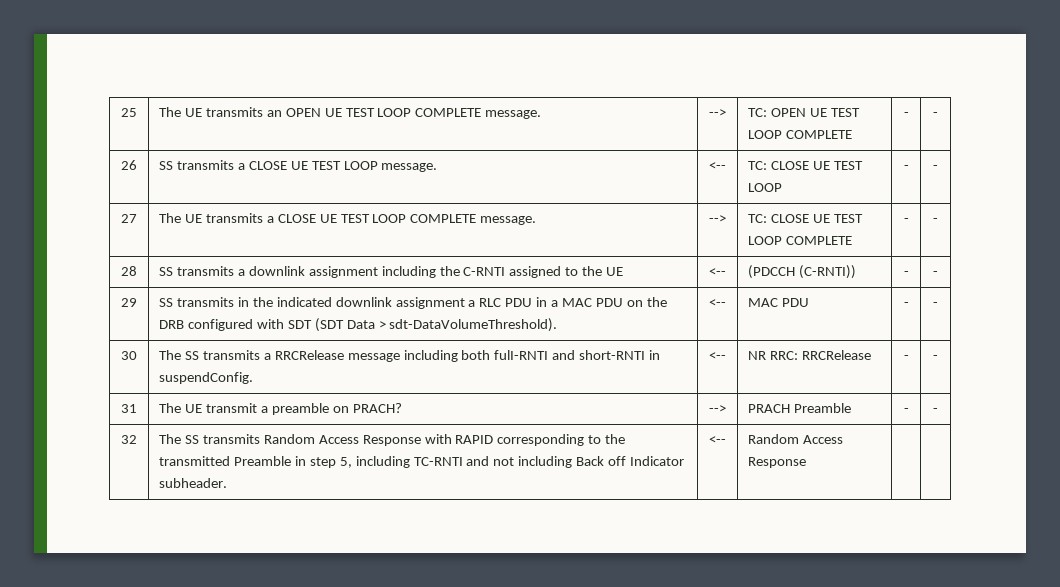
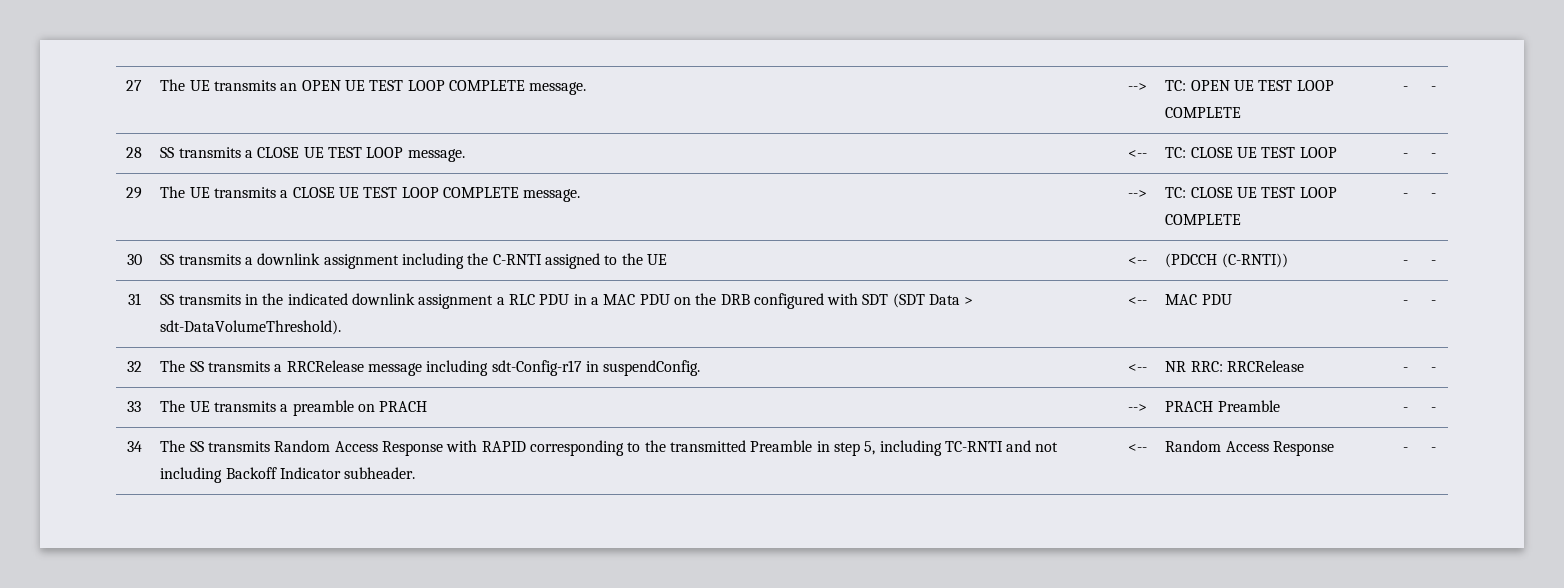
[121,108,137,117] 25 -> [126,80,142,91] 27
[121,160,137,170] 26 -> [126,147,142,158] 28
[121,214,137,223] 27 -> [126,187,142,199] 29
[121,266,137,276] 28 -> [126,254,142,265] 30
[121,298,137,307] 29 -> [127,293,141,305] 31
[121,351,137,360] 30 -> [126,361,142,372] 32
[461,350,646,360] both fulI-RNTI and short-RNTI -> [491,360,582,376] sdt-Config-r17
[121,404,137,413] [159,403,257,413] 31 | The UE transmit -> [127,401,141,412] [160,400,277,412] 33 | The UE transmits
[352,403,402,413] PRACH? -> [379,401,428,412] PRACH
[121,435,137,444] 32 -> [126,441,142,452] 34
[576,456,627,466] Back off -> [225,467,277,479] Backoff
(807, 462) | -> [1403,447,1408,452] [1431,447,1436,452] - | -

